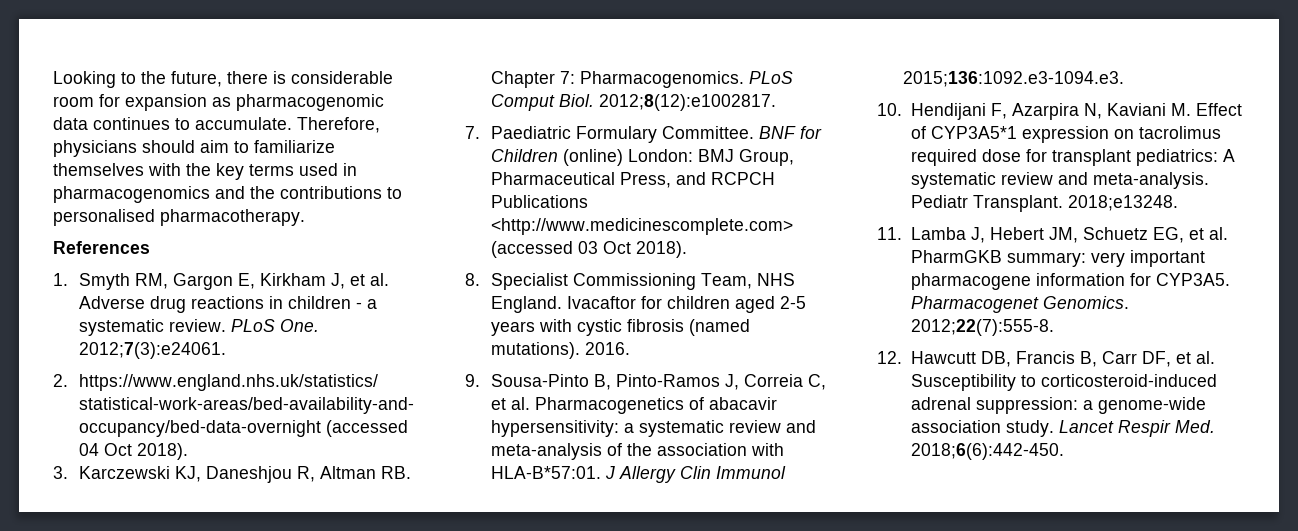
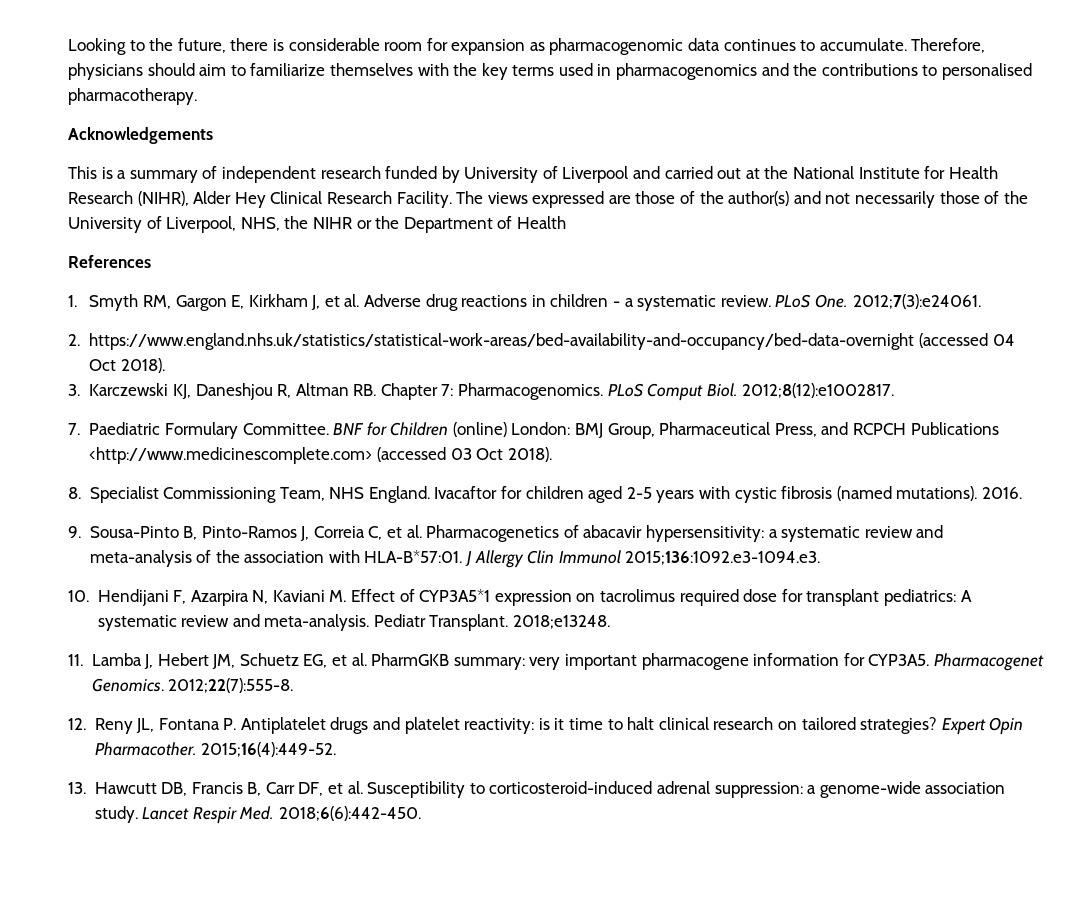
(305, 217) none -> [68,127,213,144] [68,166,998,183] [68,191,1028,208] [68,216,566,233] // Acknowledgements // This is a summary of independent research funded by University of Liverpool and carried out at the National Institute for Health Research (NIHR), Alder Hey Clinical Research Facility. The views expressed are those of the author(s) and not necessarily those of the University of Liverpool, NHS, the NIHR or the Department of Health
(902, 357) none -> [94,717,1024,735] [94,742,337,757] [68,782,86,794] Reny JL, Fontana P. Antiplatelet drugs and platelet reactivity: is it time to halt clinical research on tailored strategies? Expert Opin Pharmacother. 2015;16(4):449-52. // 13.

